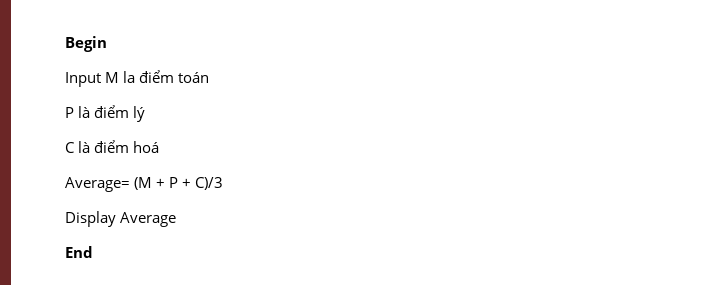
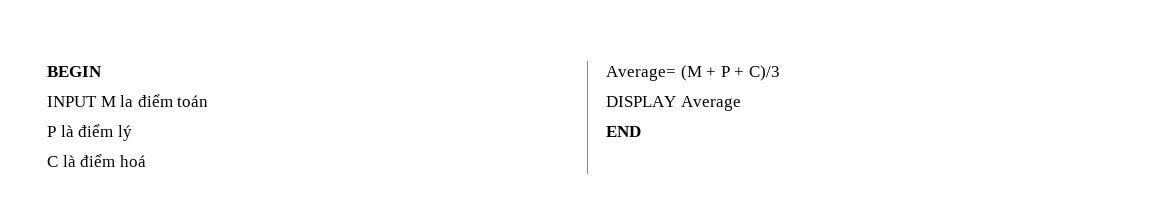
[65,36,107,52] [65,72,101,87] Begin // Input -> [47,66,102,77] [47,96,97,107] BEGIN // INPUT
[65,211,116,227] Display -> [606,96,676,107] DISPLAY
[65,246,93,258] End -> [606,126,641,137] END

